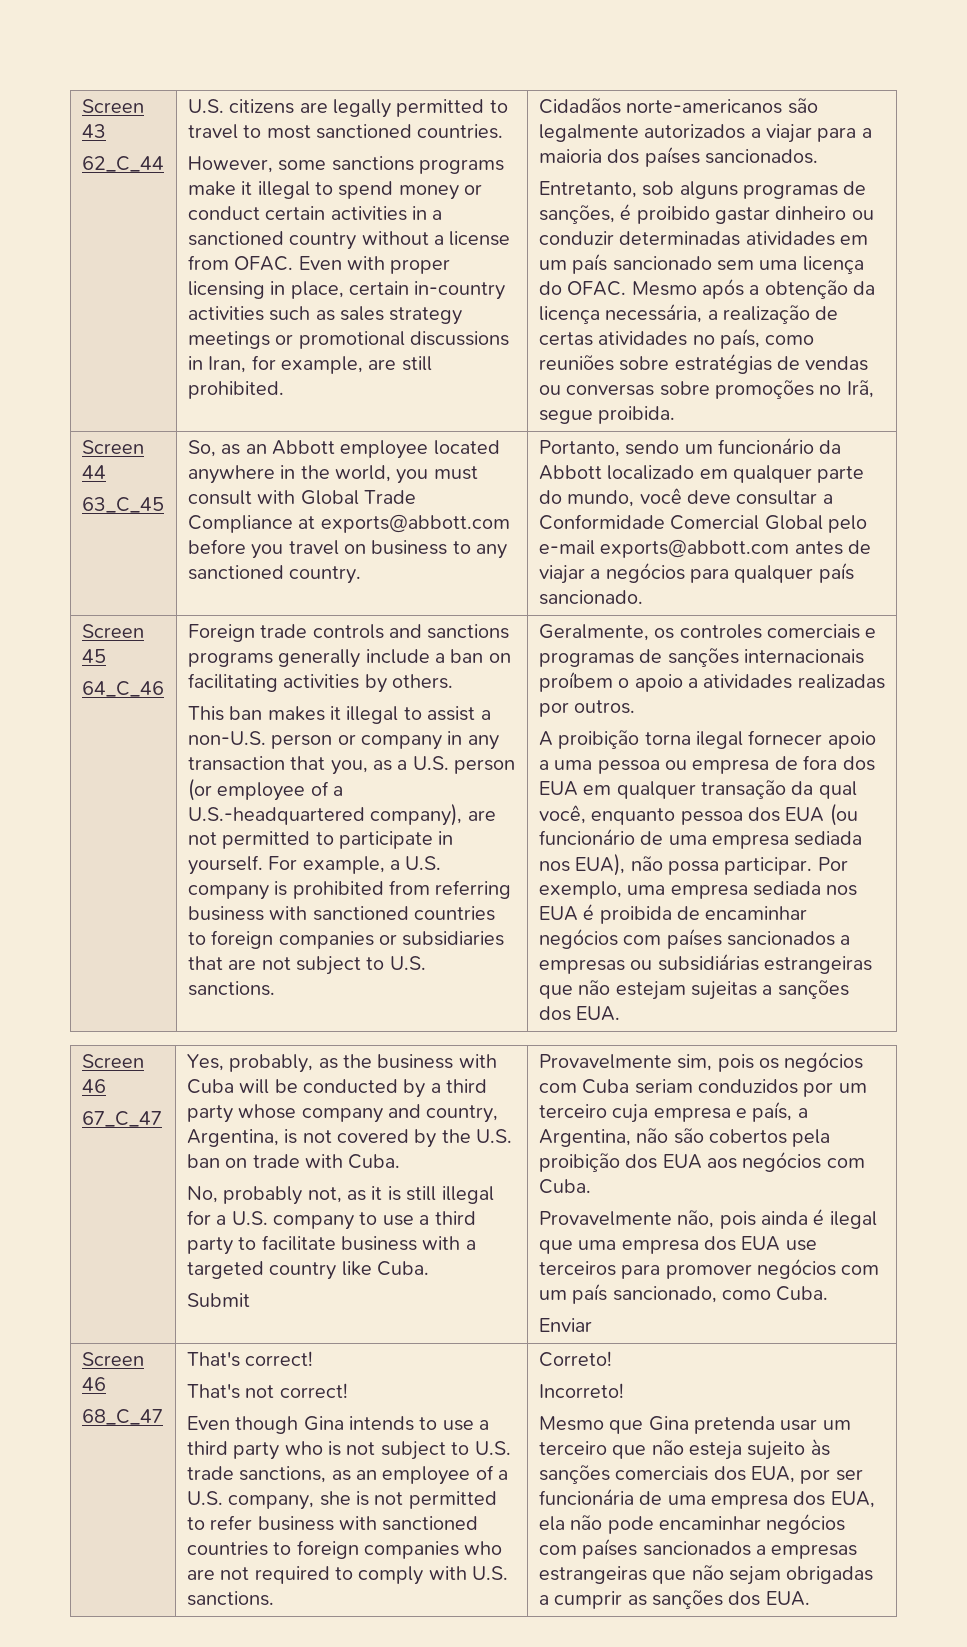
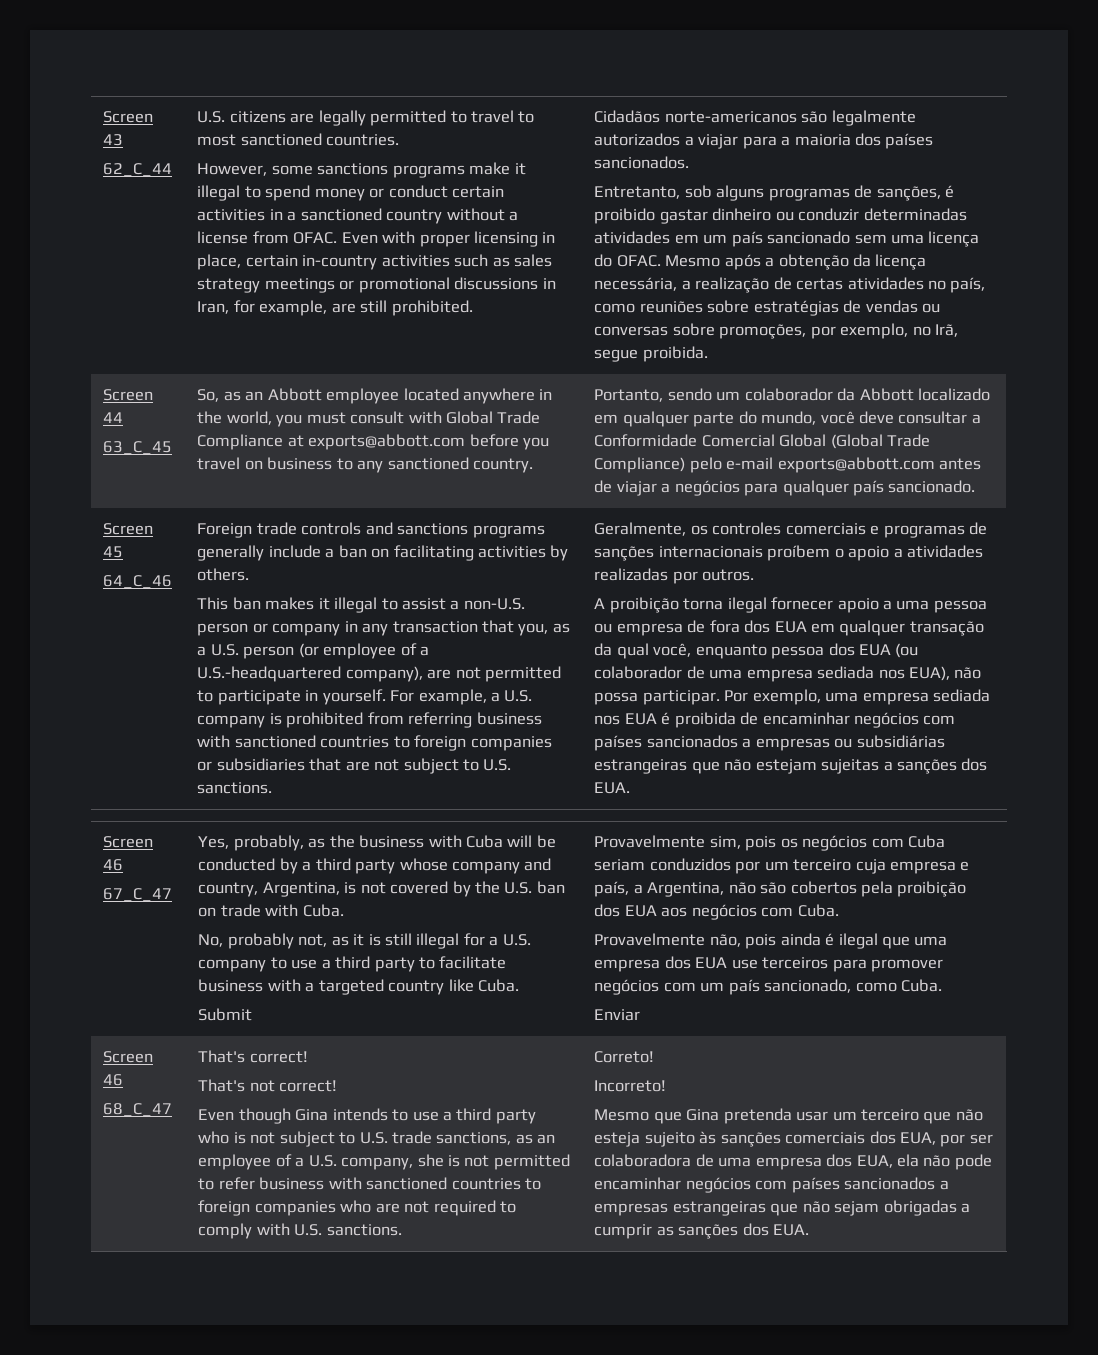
[714,380,814,399] promoções -> [719,323,909,339] promoções, por exemplo,
[717,438,814,454] funcionário -> [744,388,833,401] colaborador
(823, 522) none -> [830,434,931,449] [594,457,686,473] (Global Trade Compliance)
[538,829,635,845] funcionário -> [594,666,683,679] colaborador
[538,1489,634,1505] funcionária -> [594,1154,692,1167] colaboradora

